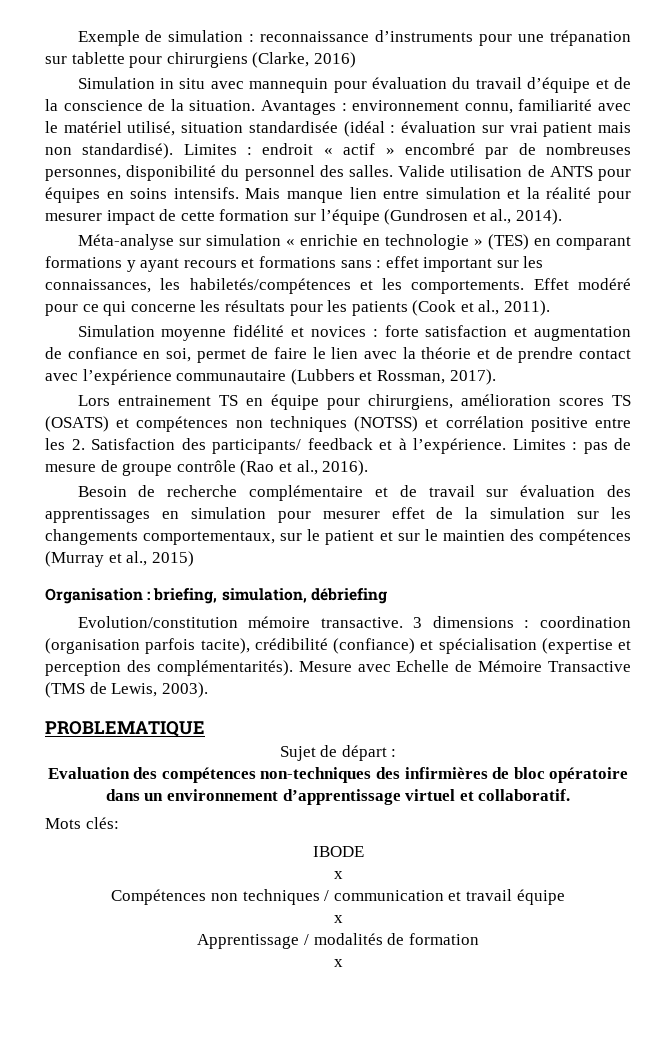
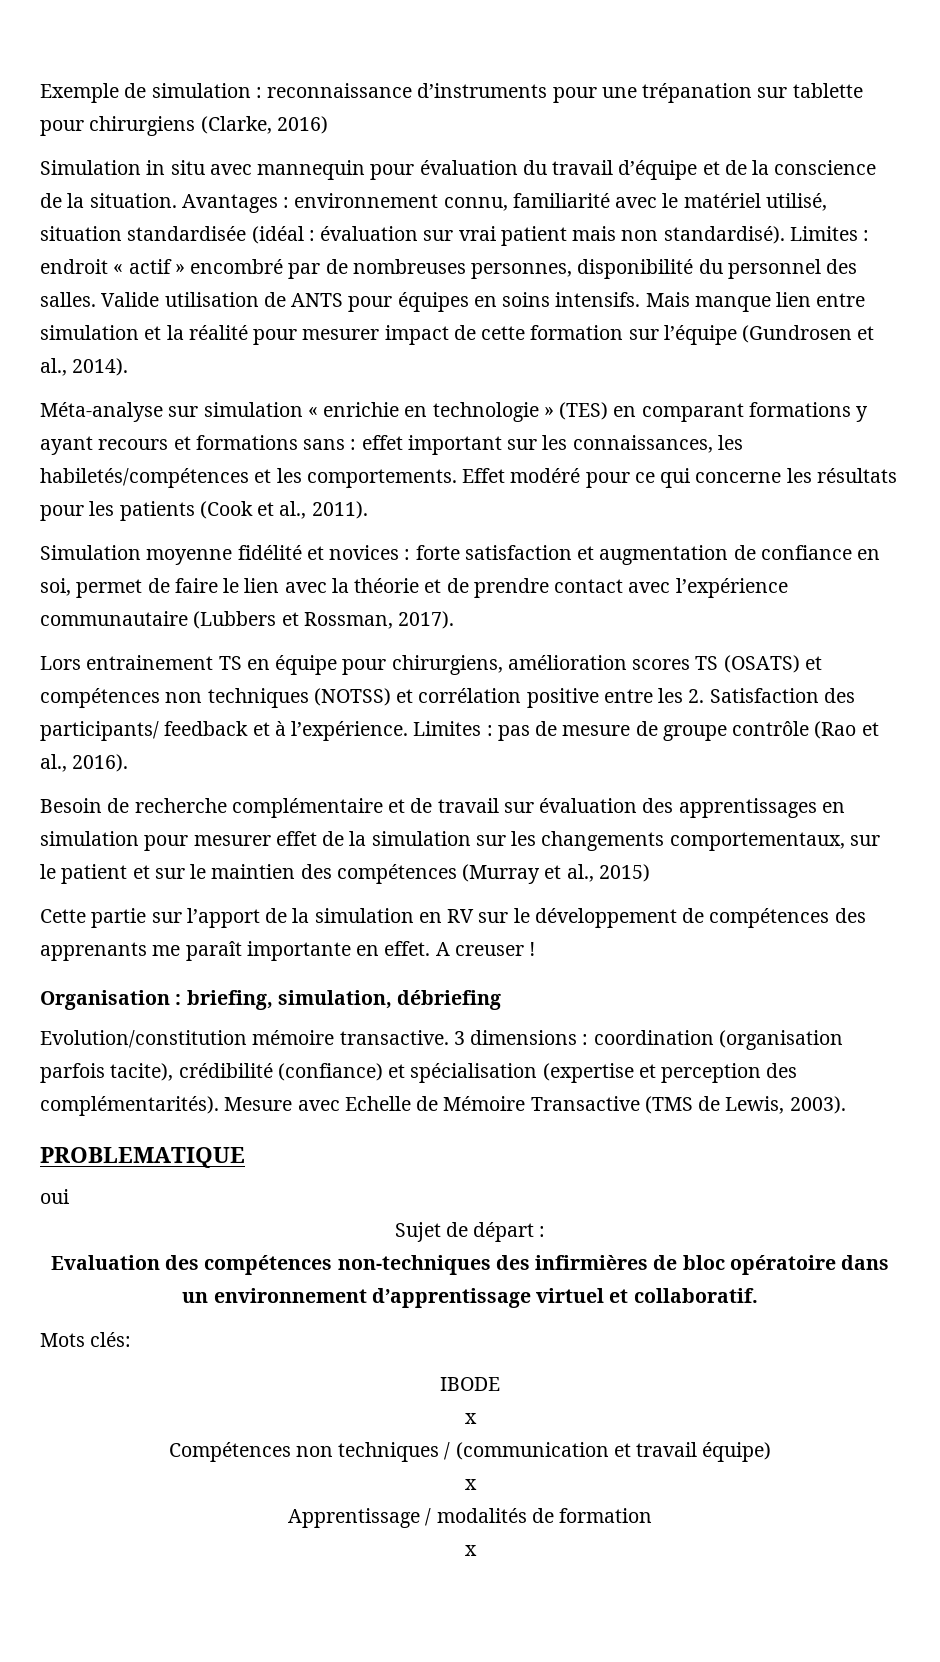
(194, 559) none -> [40,908,866,928] [40,941,536,961] // Cette partie sur l’apport de la simulation en RV sur le développement de compétences des apprenants me paraît importante en effet. A creuser !
(205, 729) none -> [40,1189,69,1204] // oui
[333,890,444,901] communication -> [455,1442,609,1460] (communication
[516,889,565,905] équipe -> [702,1442,772,1462] équipe)

